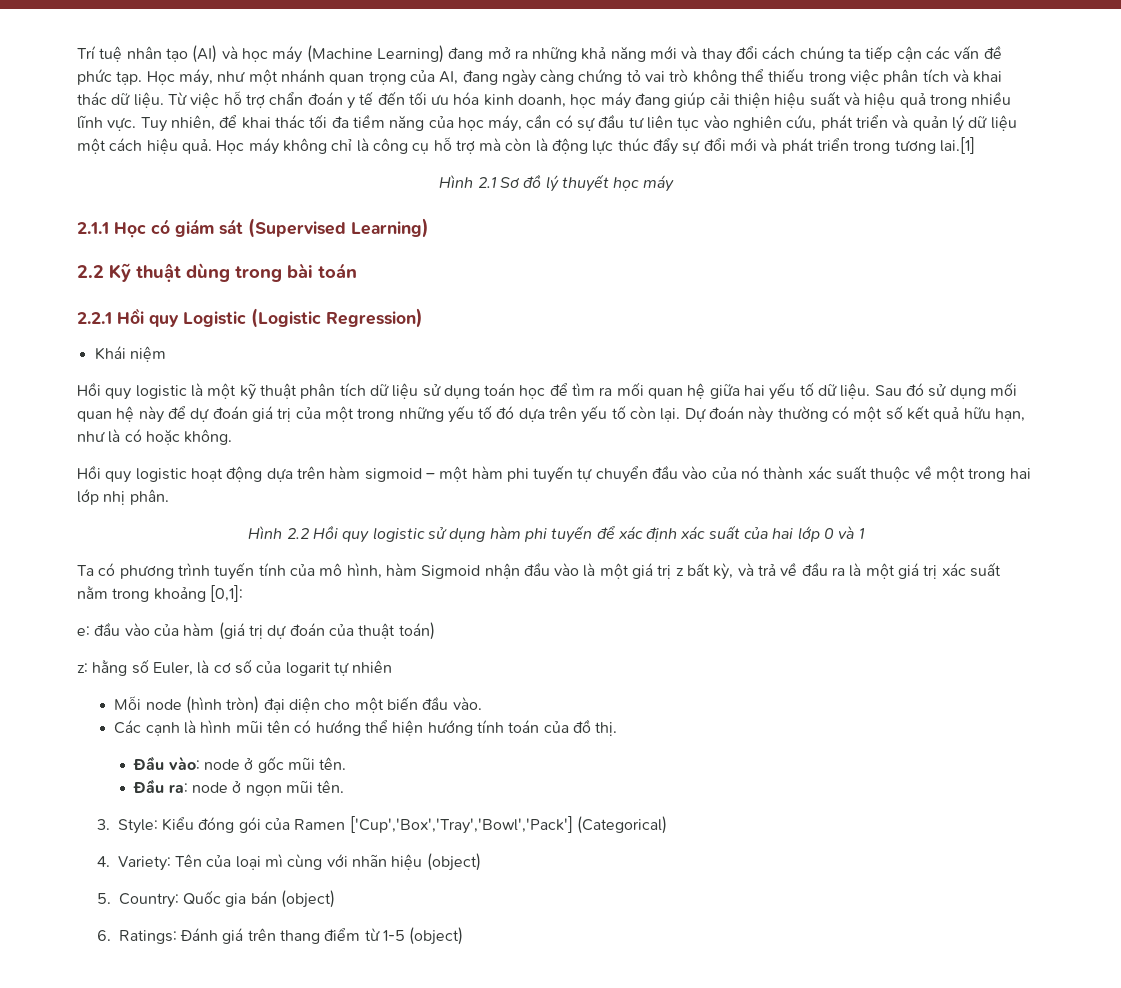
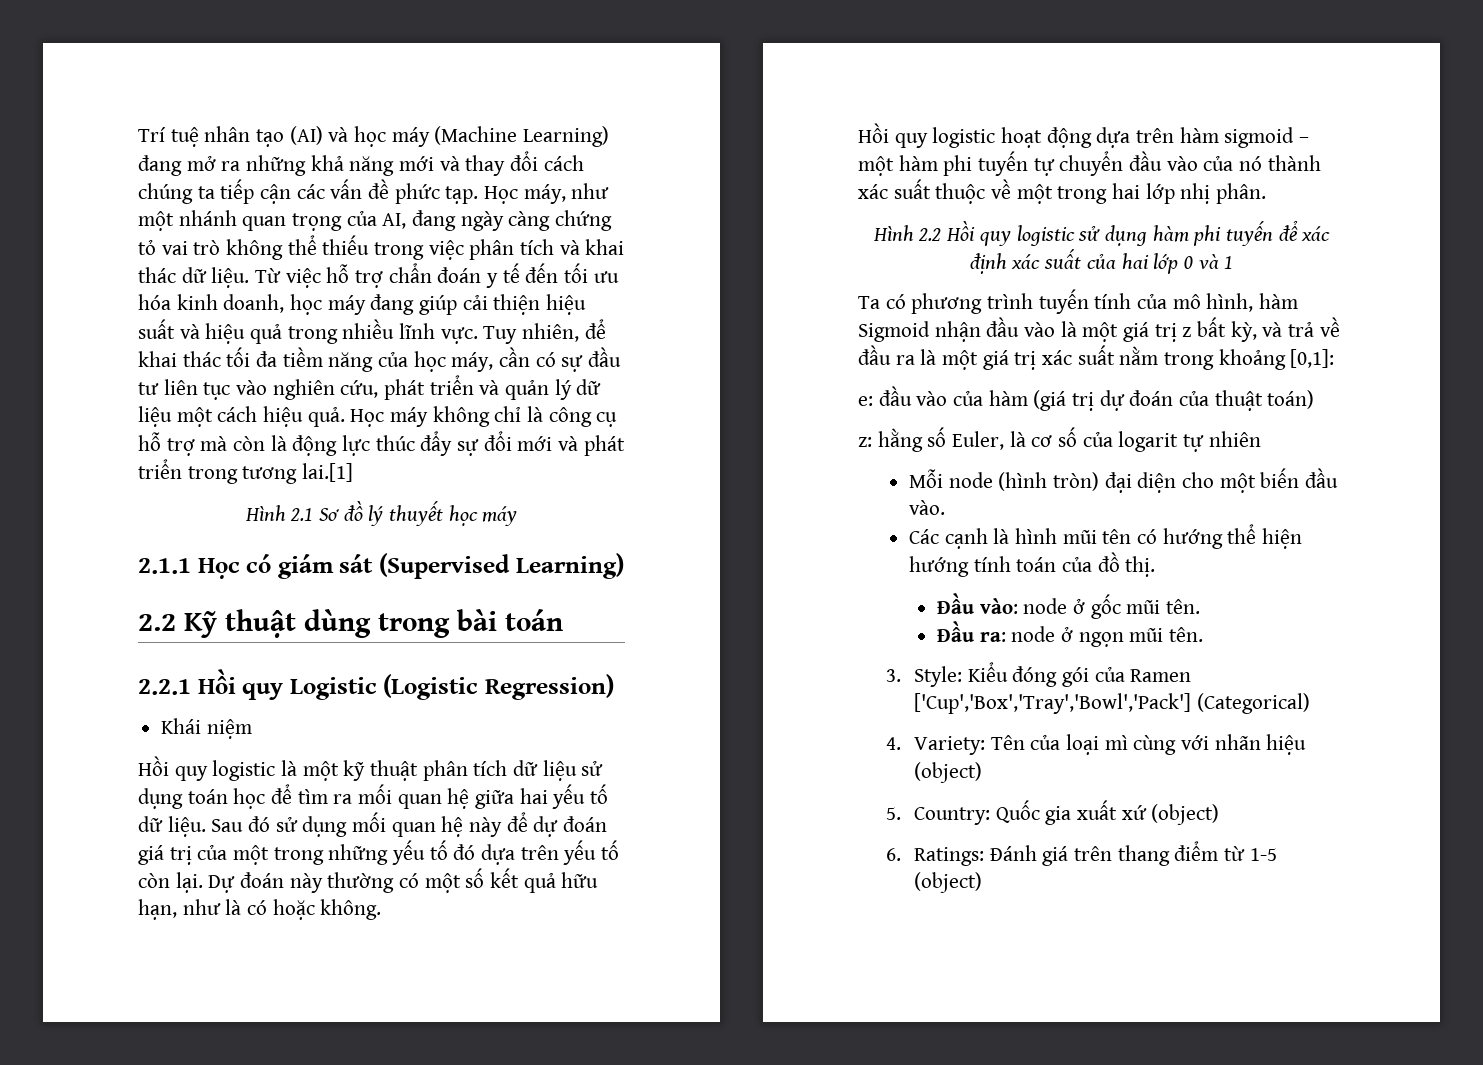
[250,891,277,904] bán -> [1076,800,1147,820] xuất xứ

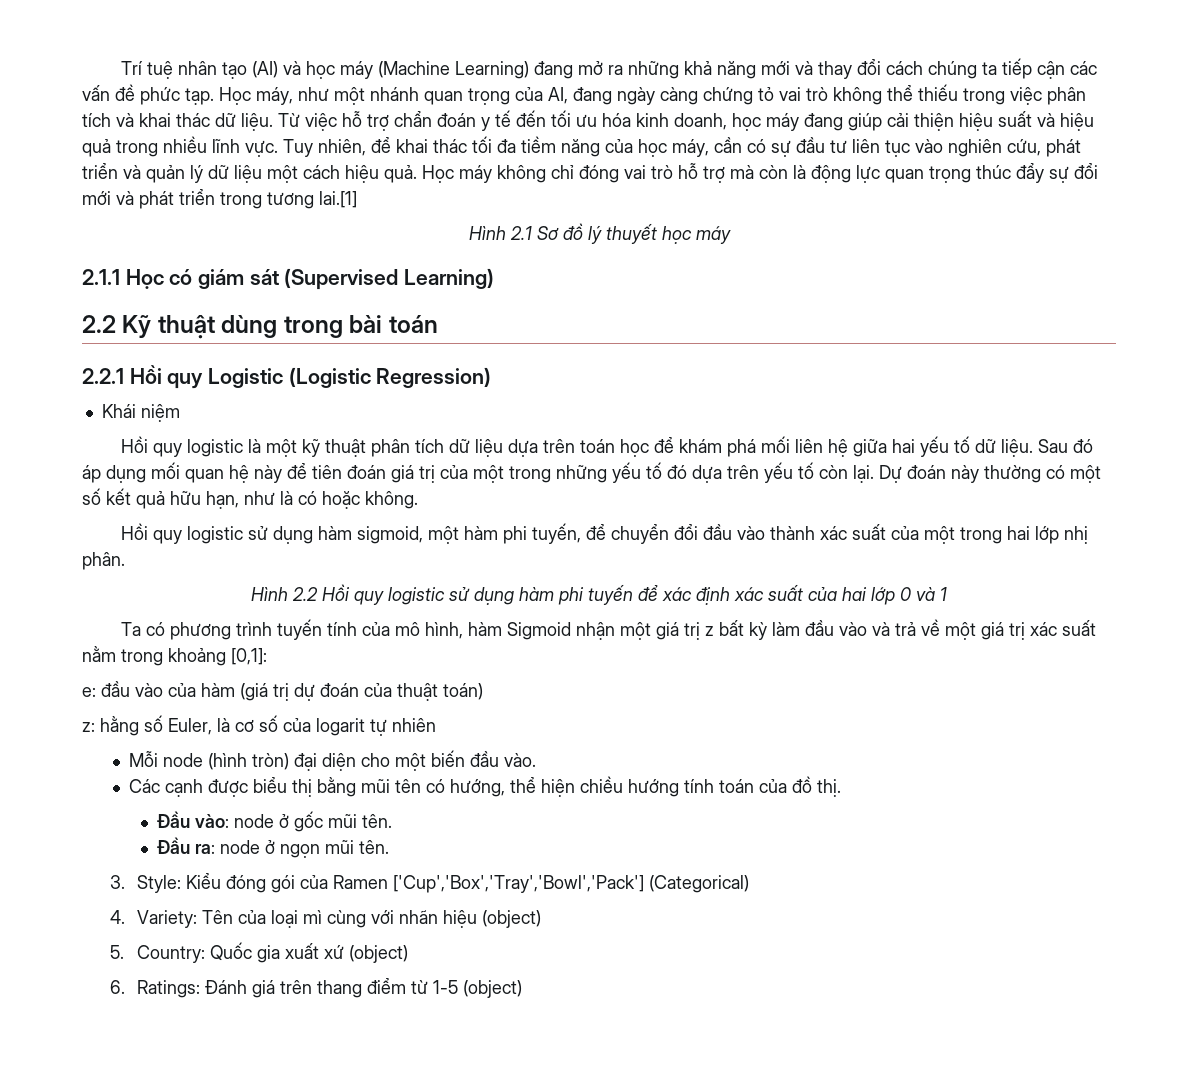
[527,406,618,427] là công cụ -> [579,165,673,183] đóng vai trò
(371, 445) none -> [885,166,971,183] quan trọng
[581,761,604,776] [138,788,183,809] sử dụng -> [507,439,575,457] dựa trên
[297,784,442,809] tìm ra mối quan -> [678,436,823,457] khám phá mối liên
[275,817,298,832] sử -> [82,465,101,483] áp
[533,816,559,837] dự -> [312,465,342,479] tiên
[1001,127,1310,148] [858,151,1263,176] hoạt động dựa trên hàm sigmoid – một hàm phi tuyến tự chuyển đầu vào của nó -> [247,523,765,544] sử dụng hàm sigmoid, một hàm phi tuyến, để chuyển đổi đầu vào
[935,179,1012,204] thuộc về -> [890,526,919,540] của
[986,317,1077,337] đầu vào là -> (615, 631) none
[1230,317,1340,342] [858,345,937,365] kỳ, và trả về đầu ra là -> [748,619,940,640] kỳ làm đầu vào và trả về
[993,528,1058,544] là hình -> [208,777,357,797] được biểu thị bằng
[1162,528,1223,549] hướng -> [450,779,506,797] hướng,
(1303, 538) none -> [580,776,624,793] chiều

